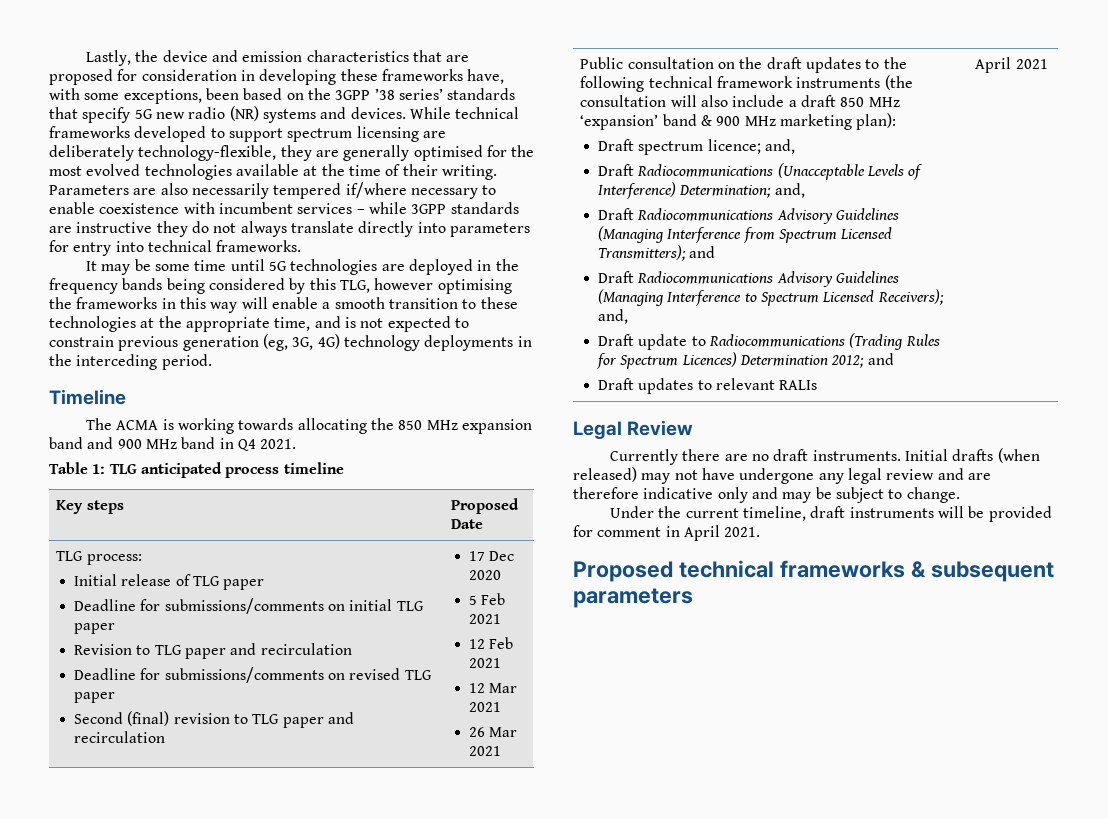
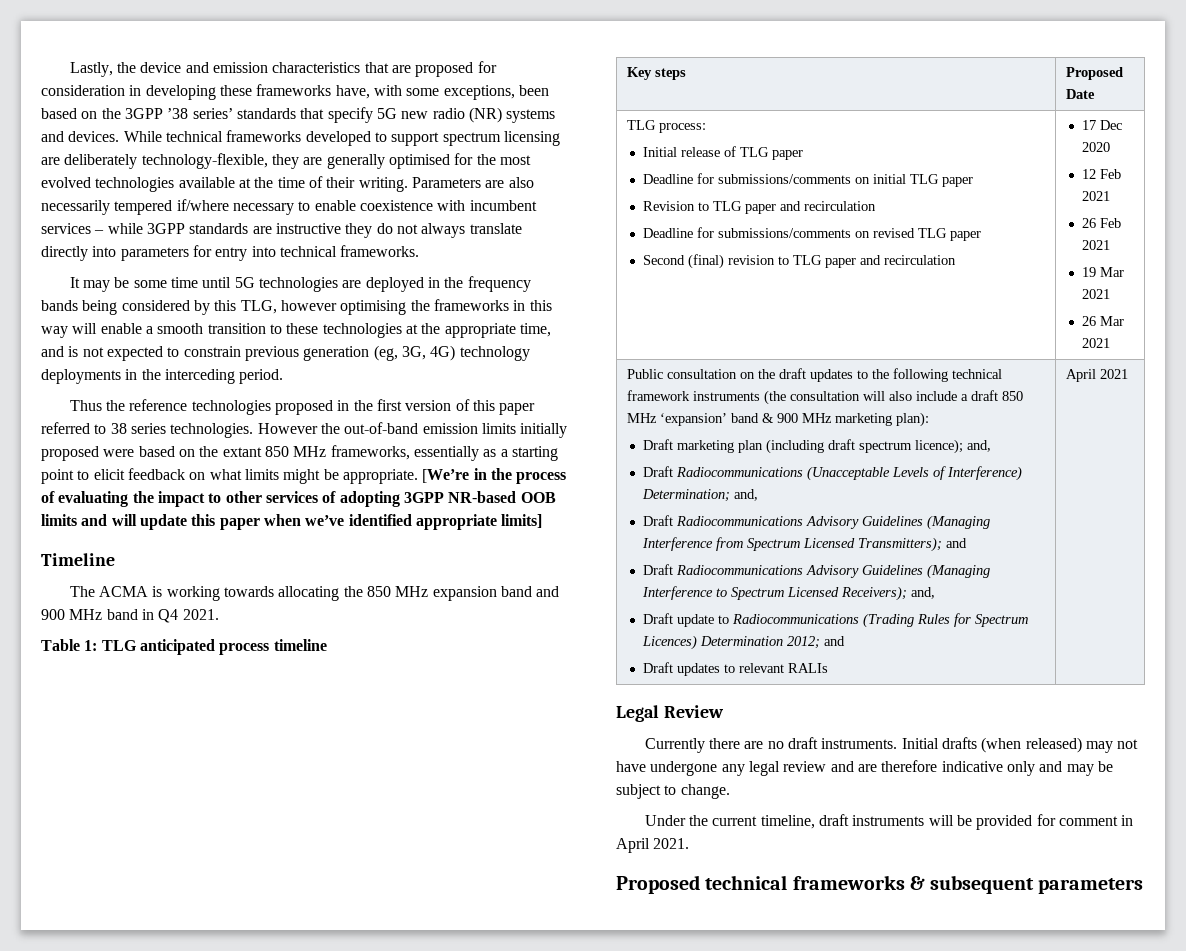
(212, 362) none -> [69,399,536,415] [41,422,568,438] [41,445,558,461] [41,468,567,484] [41,491,556,507] [41,514,543,530] // Thus the reference technologies proposed in the first version of this paper referred to 38 series technologies. However the out-of-band emission limits initially proposed were based on the extant 850 MHz frameworks, essentially as a starting point to elicit feedback on what limits might be appropriate. [We’re in the process of evaluating the impact to other services of adopting 3GPP NR-based OOB limits and will update this paper when we’ve identified appropriate limits]
[469,593,506,605] [469,614,502,624] // 5 Feb 2021 -> (1110, 147) none
[469,683,486,693] 12 -> [1081,218,1121,228] [1081,240,1110,250] [1081,267,1096,277] 26 Feb 2021 // 19
[638,139,761,155] spectrum licence; -> [676,439,963,454] marketing plan (including draft spectrum licence);

